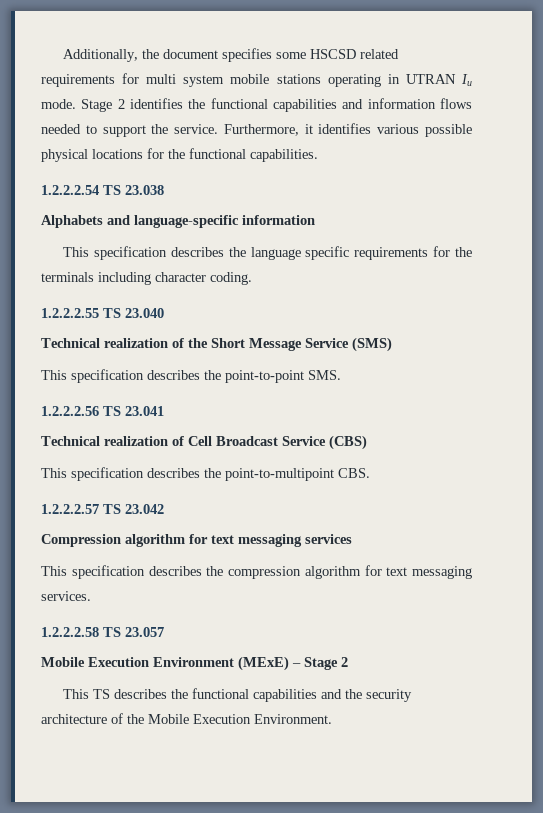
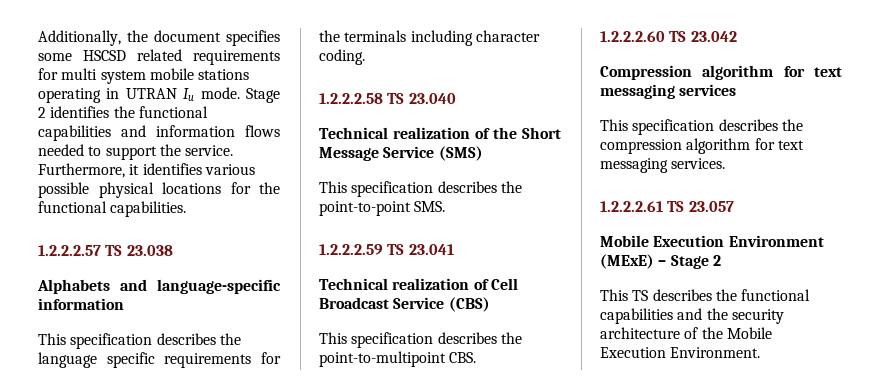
[41,185,99,195] 1.2.2.2.54 -> [38,245,101,256] 1.2.2.2.57
[41,308,99,318] 1.2.2.2.55 -> [319,93,383,104] 1.2.2.2.58
[41,406,99,416] 1.2.2.2.56 -> [319,244,383,255] 1.2.2.2.59
[41,504,99,514] 1.2.2.2.57 -> [600,31,665,42] 1.2.2.2.60
[41,627,99,637] 1.2.2.2.58 -> [600,201,663,212] 1.2.2.2.61

